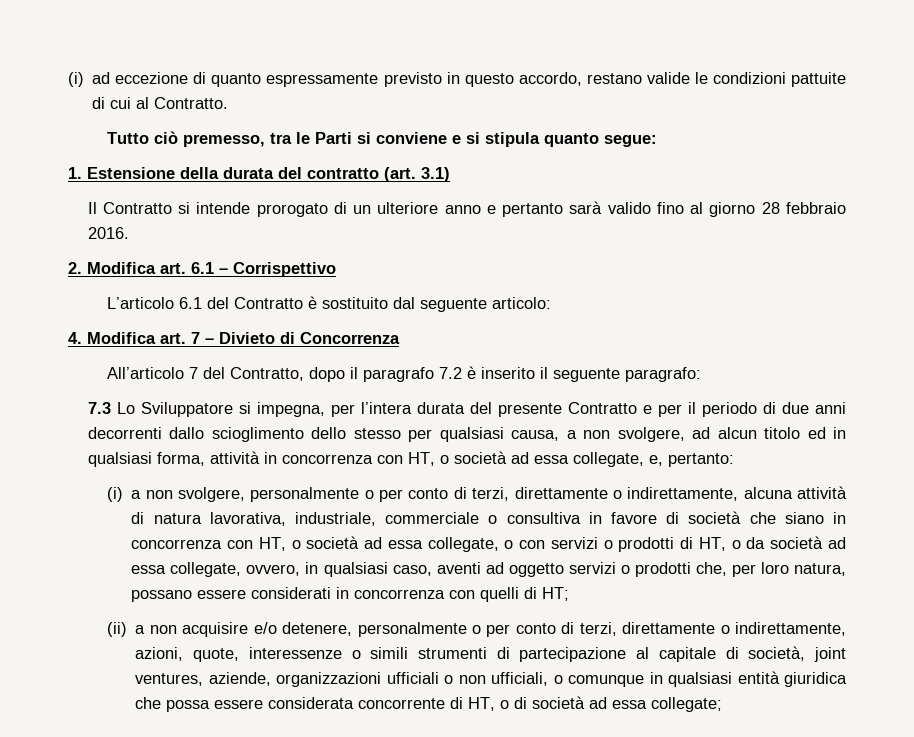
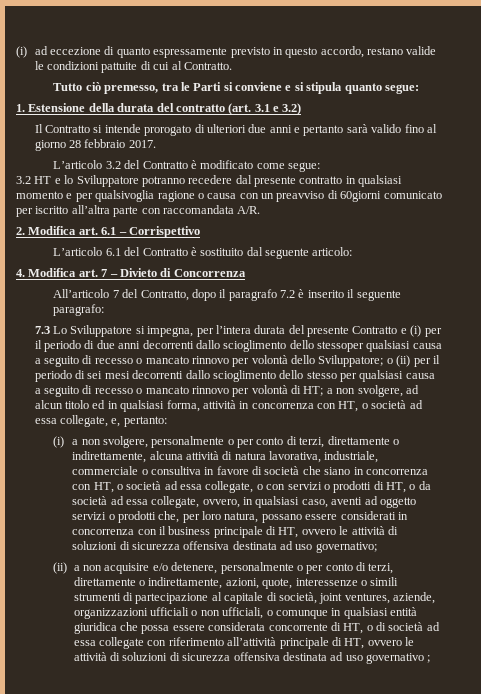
[421,167,450,182] 3.1) -> [254,103,302,115] 3.1 e 3.2)
[353,202,481,214] un ulteriore anno -> [206,124,292,133] ulteriori due anni
[87,227,129,239] 2016. -> [128,140,156,148] [53,160,321,172] [16,175,403,187] [16,190,442,202] [16,205,261,217] 2017. // L’articolo 3.2 del Contratto è modificato come segue: // 3.2 HT e lo Sviluppatore potranno recedere dal presente contratto in qualsiasi momento e per qualsivoglia ragione o causa con un preavviso di 60giorni comunicato per iscritto all’altra parte con raccomandata A/R.
(652, 409) none -> [410,325,422,337] (i)
[353,427,560,442] stesso per qualsiasi causa, -> [317,340,442,352] [34,355,440,367] [34,370,435,382] [34,385,324,397] stessoper qualsiasi causa a seguito di recesso o mancato rinnovo per volontà dello Sviluppatore; o (ii) per il periodo di sei mesi decorrenti dallo scioglimento dello stesso per qualsiasi causa a seguito di recesso o mancato rinnovo per volontà di HT;
[480,587,570,602] quelli di HT; -> [158,526,398,538] [72,541,377,553] il business principale di HT, ovvero le attività di soluzioni di sicurezza offensiva destinata ad uso governativo;
[651,697,723,712] collegate; -> [99,637,415,649] [73,652,431,664] collegate con riferimento all’attività principale di HT, ovvero le attività di soluzioni di sicurezza offensiva destinata ad uso governativo ;

